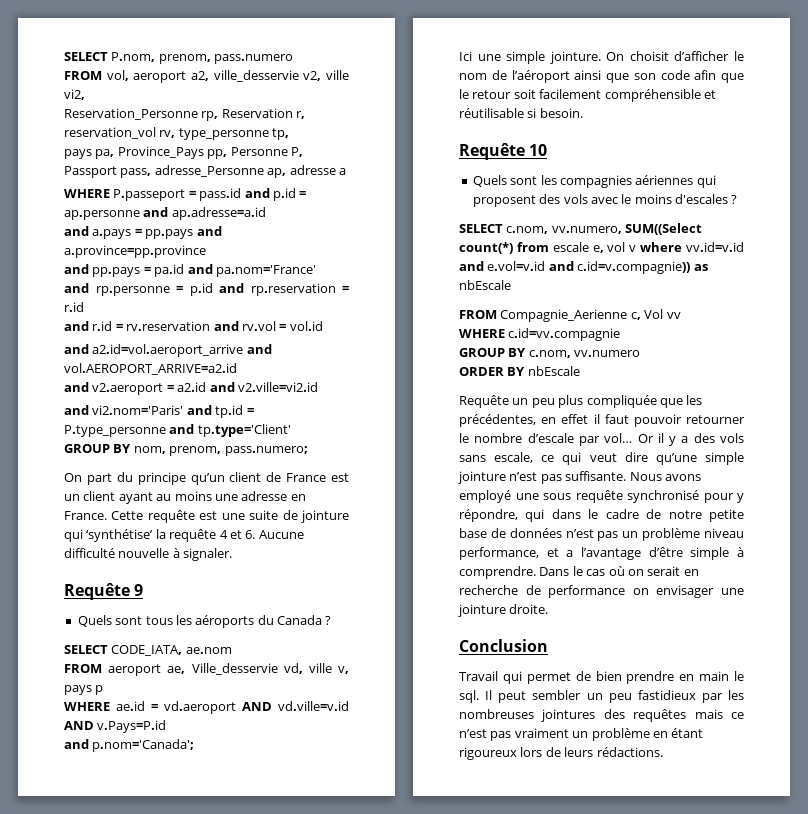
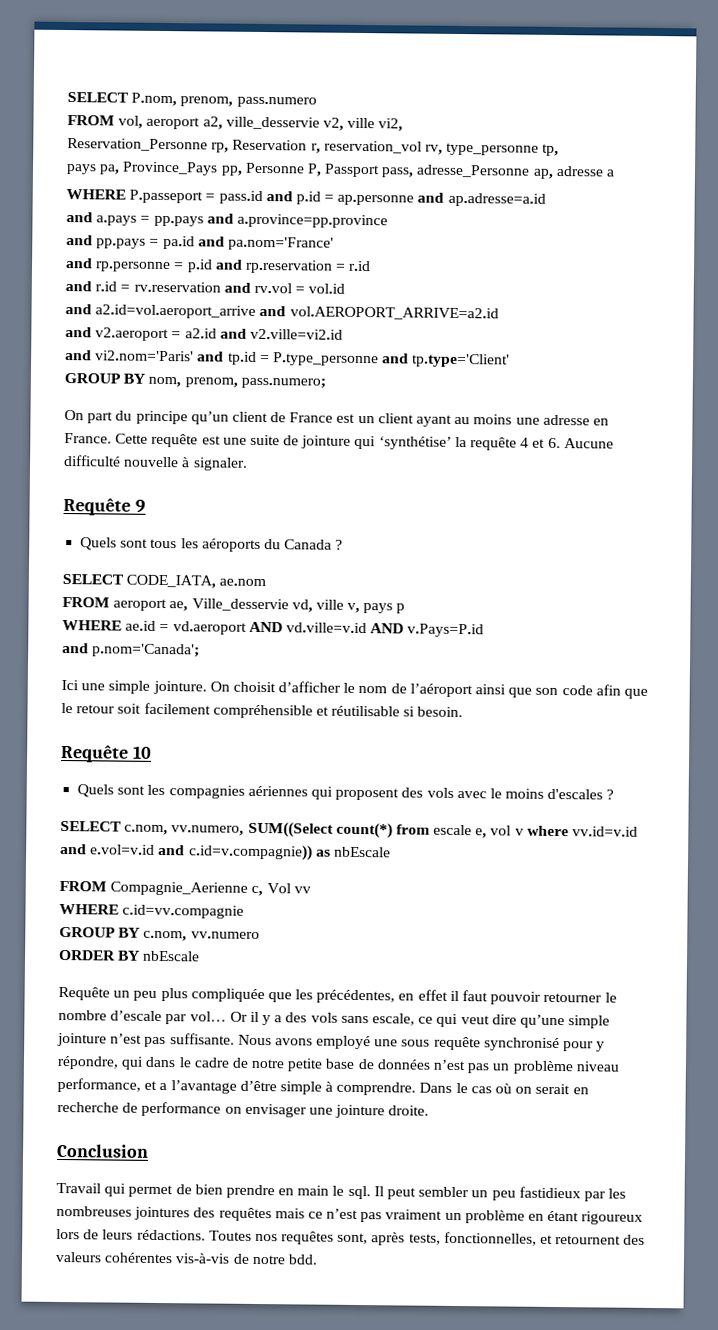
(663, 752) none -> [208,1230,646,1246] [55,1251,318,1265] Toutes nos requêtes sont, après tests, fonctionnelles, et retournent des valeurs cohérentes vis-à-vis de notre bdd.

